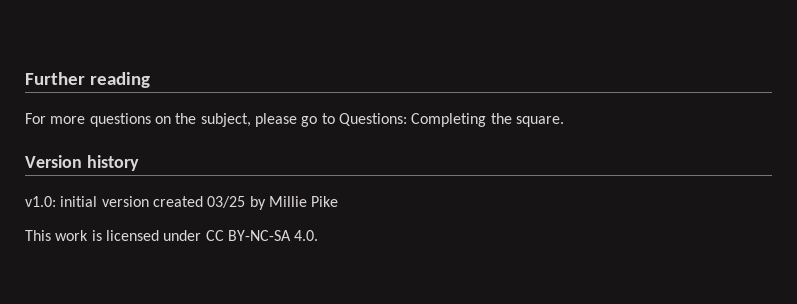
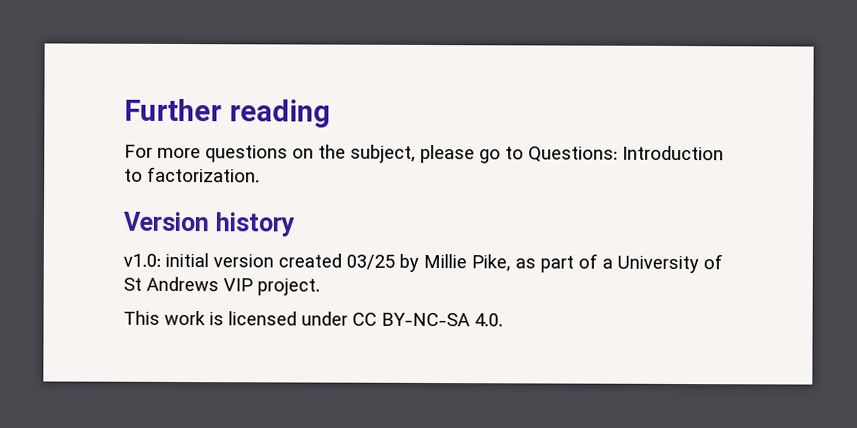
[411,113,564,127] Completing the square. -> [622,145,724,161] [124,166,260,183] Introduction to factorization.
[311,196,339,207] Pike -> [471,253,723,274] [123,276,320,296] Pike, as part of a University of St Andrews VIP project.

